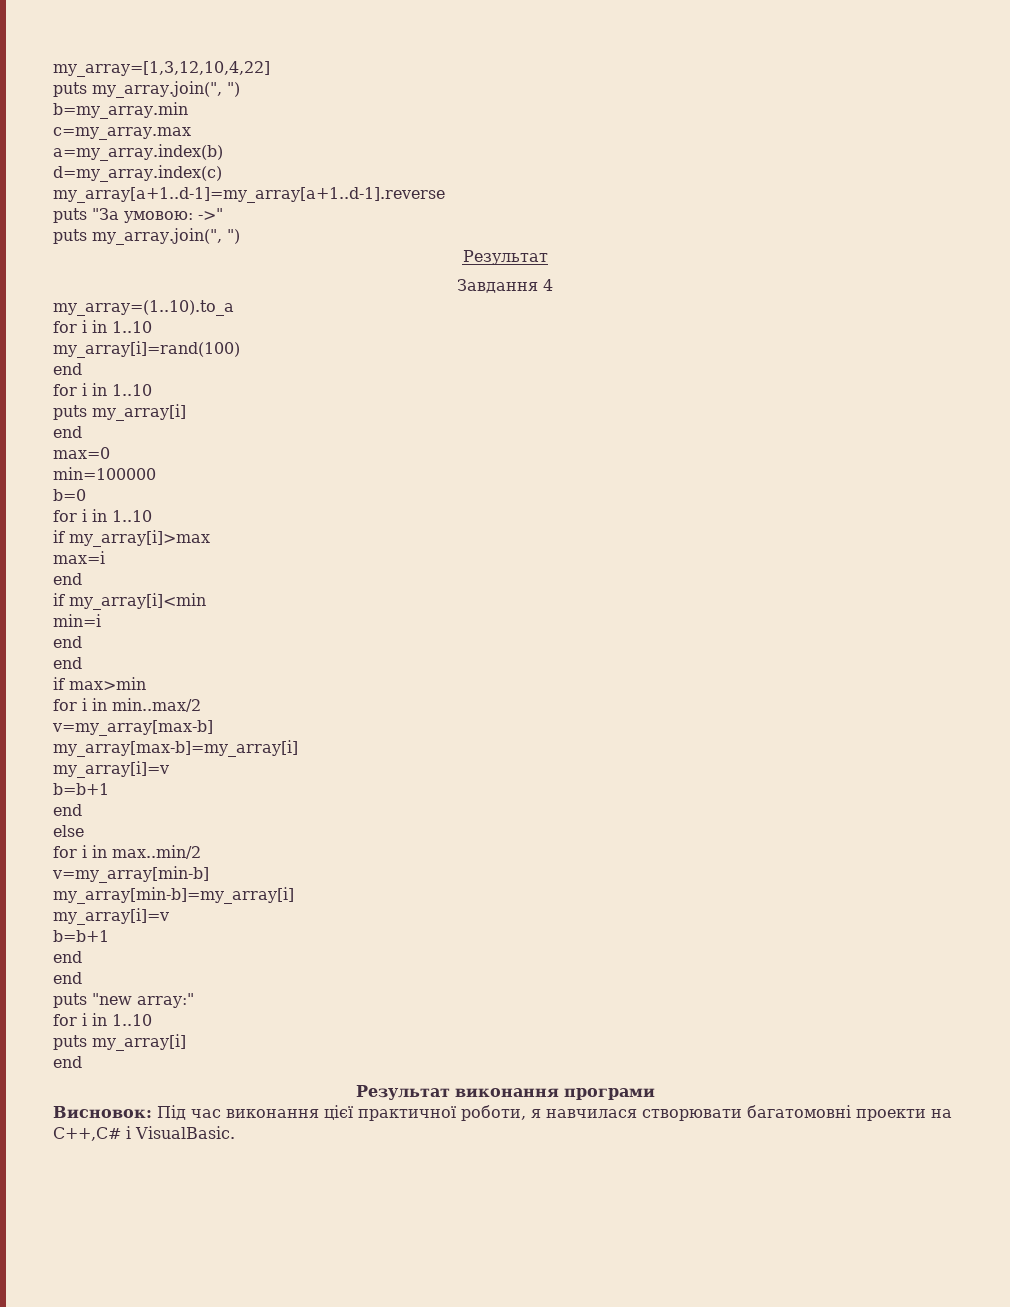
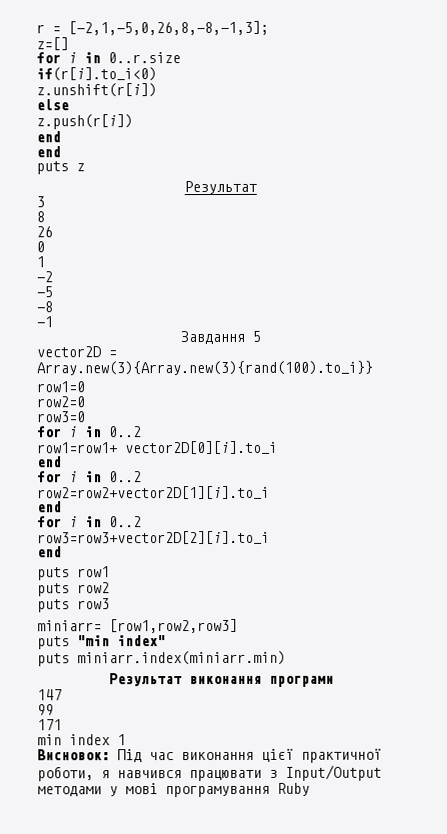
[53,61,270,77] [53,81,240,98] [53,102,188,119] [53,127,191,140] [53,144,223,161] [53,165,222,182] [53,187,445,203] [53,208,223,223] [53,228,240,245] [462,250,548,265] [457,279,553,293] [53,300,234,316] [53,320,152,333] [53,341,240,358] [53,363,82,375] [53,383,152,396] [53,404,186,421] [53,426,82,438] [53,447,110,459] [53,467,156,480] [53,489,86,501] [53,509,152,522] [53,530,210,547] [53,551,105,564] [53,573,82,585] [53,593,206,610] [53,614,101,627] [53,636,82,648] [53,657,82,669] [53,677,146,690] [53,698,201,712] [52,720,213,736] [53,740,298,757] [53,761,169,778] [53,783,109,795] [53,804,82,816] [53,825,84,837] [53,845,201,859] [52,866,209,883] [53,887,294,904] [53,908,169,925] [53,930,109,942] [53,951,82,963] [53,972,82,984] [53,993,194,1008] [53,1013,152,1026] [53,1034,186,1051] [53,1056,82,1068] [355,1085,655,1100] my_array=[1,3,12,10,4,22] // puts my_array.join(", ") // b=my_array.min // c=my_array.max // a=my_array.index(b) // d=my_array.index(c) // my_array[a+1..d-1]=my_array[a+1..d-1].reverse // puts "За умовою: ->" // puts my_array.join(", ") // Результат // Завдання 4 // my_array=(1..10).to_a // for i in 1..10 // my_array[i]=rand(100) // end // for i in 1..10 // puts my_array[i] // end // max=0 // min=100000 // b=0 // for i in 1..10 // if my_array[i]>max // max=i // end // if my_array[i]<min // min=i // end // end // if max>min // for i in min..max/2 // v=my_array[max-b] // my_array[max-b]=my_array[i] // my_array[i]=v // b=b+1 // end // else // for i in max..min/2 // v=my_array[min-b] // my_array[min-b]=my_array[i] // my_array[i]=v // b=b+1 // end // end // puts "new array:" // for i in 1..10 // puts my_array[i] // end // Результат виконання програми -> [36,20,269,36] [36,37,69,51] [36,52,181,64] [36,67,157,82] [36,83,157,98] [36,99,69,111] [36,114,133,130] [36,131,61,143] [36,146,61,158] [36,161,85,175] [183,180,257,195] [36,196,45,208] [36,211,45,223] [36,226,53,238] [36,241,45,253] [36,256,45,268] [36,271,53,283] [36,286,53,298] [36,301,53,313] [36,316,53,328] [179,330,261,345] [36,346,117,358] [36,360,373,376] [36,381,85,393] [36,396,85,408] [36,411,86,423] [37,426,142,438] [37,440,278,455] [37,456,62,468] [37,471,142,483] [37,485,270,500] [37,501,62,513] [37,516,142,528] [37,530,270,545] [37,546,62,558] [37,566,110,581] [37,582,110,597] [37,598,110,613] [37,618,238,634] [37,635,166,650] [37,650,286,667] [108,673,334,687] [37,689,62,701] [37,704,54,716] [37,719,62,731] [37,734,126,746] r = [-2,1,-5,0,26,8,-8,-1,3]; // z=[] // for i in 0..r.size // if(r[i].to_i<0) // z.unshift(r[i]) // else // z.push(r[i]) // end // end // puts z // Результат // 3 // 8 // 26 // 0 // 1 // -2 // -5 // -8 // -1 // Завдання 5 // vector2D = Array.new(3){Array.new(3){rand(100).to_i}} // row1=0 // row2=0 // row3=0 // for i in 0..2 // row1=row1+ vector2D[0][i].to_i // end // for i in 0..2 // row2=row2+vector2D[1][i].to_i // end // for i in 0..2 // row3=row3+vector2D[2][i].to_i // end // puts row1 // puts row2 // puts row3 // miniarr= [row1,row2,row3] // puts "min index" // puts miniarr.index(miniarr.min) // Результат виконання програми // 147 // 99 // 171 // min index 1
[546,1105,952,1121] [53,1126,235,1141] навчилася створювати багатомовні проекти на C++,C# i VisualBasic. -> [117,764,382,782] [37,782,310,798] навчився працювати з Input/Output методами у мові програмування Ruby

